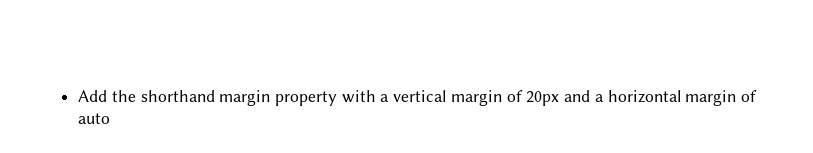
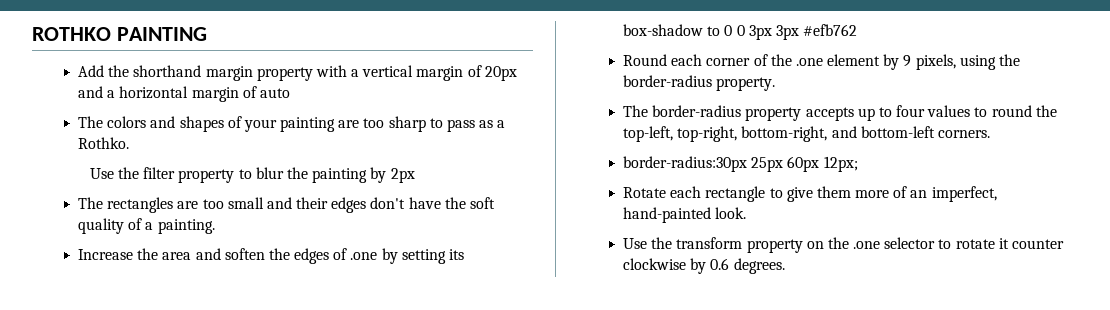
(78, 96) none -> [32,27,207,41] ROTHKO PAINTING //
(111, 118) none -> [77,116,506,132] [77,137,129,149] [89,167,415,183] [77,197,496,213] [77,218,215,234] [77,248,465,264] [622,24,858,40] [622,54,1021,70] [622,75,776,91] [622,105,1057,121] [622,126,990,142] [622,156,858,172] [622,186,997,202] [622,207,747,223] [622,237,1065,253] [622,258,785,274] // The colors and shapes of your painting are too sharp to pass as a Rothko. // Use the filter property to blur the painting by 2px // The rectangles are too small and their edges don't have the soft quality of a painting. // Increase the area and soften the edges of .one by setting its box-shadow to 0 0 3px 3px #efb762 // Round each corner of the .one element by 9 pixels, using the border-radius property. // The border-radius property accepts up to four values to round the top-left, top-right, bottom-right, and bottom-left corners. // border-radius:30px 25px 60px 12px; // Rotate each rectangle to give them more of an imperfect, hand-painted look. // Use the transform property on the .one selector to rotate it counter clockwise by 0.6 degrees.

